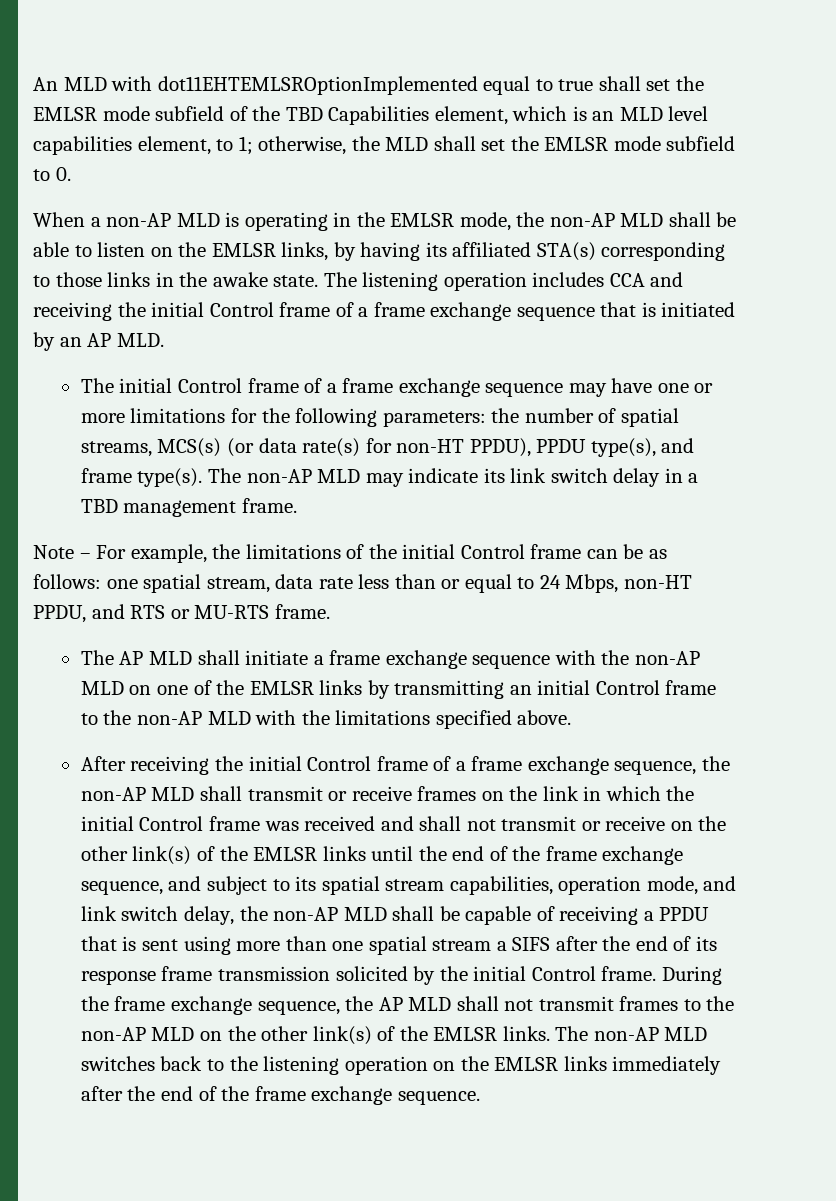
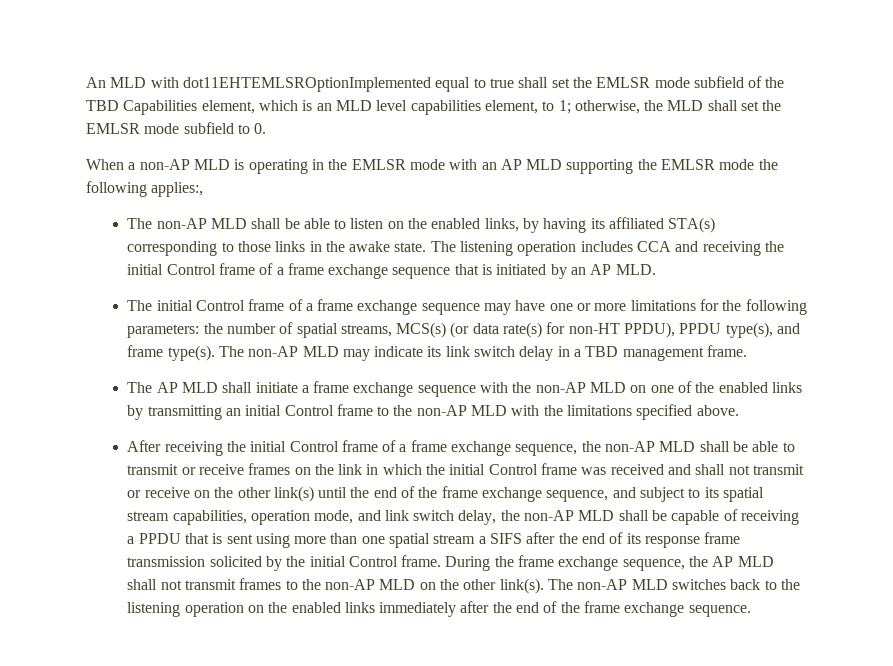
[459,212,545,231] mode, the -> [409,159,778,174] [86,181,204,197] [127,218,153,229] mode with an AP MLD supporting the EMLSR mode the following applies:, // The
[211,243,276,257] EMLSR -> [431,218,481,229] enabled
[33,544,667,563] [33,574,692,593] [33,604,330,623] // Note – For example, the limitations of the initial Control frame can be as follows: one spatial stream, data rate less than or equal to 24 Mbps, non-HT PPDU, and RTS or MU-RTS frame. -> (748, 351) none
[249,681,314,695] EMLSR -> [718,382,768,393] enabled
(243, 793) none -> [733,441,795,452] be able to
[197,846,366,861] of the EMLSR links -> (314, 494) none
[312,1026,550,1045] link(s) of the EMLSR links. -> [499,578,544,594] link(s).
[494,1057,559,1071] EMLSR -> [291,602,341,613] enabled

